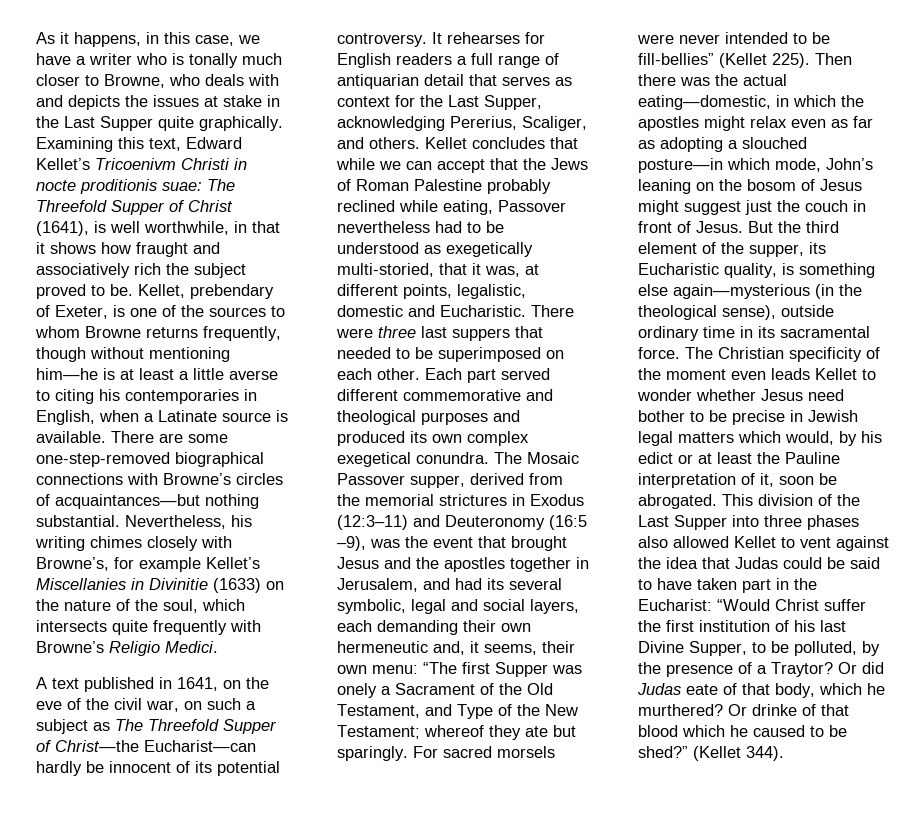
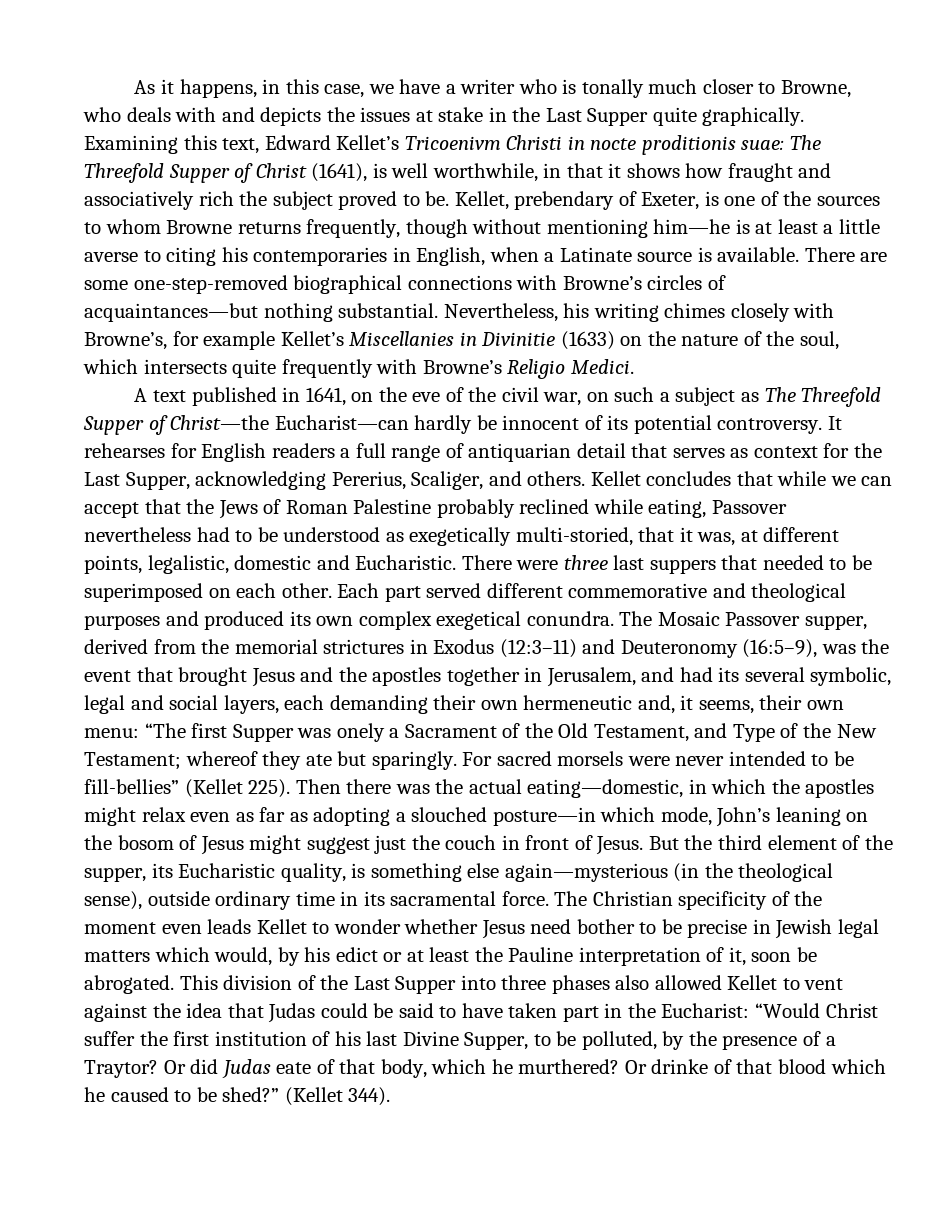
[549,515,587,530] [337,536,366,551] (16:5 –9), -> [742,639,818,658] (16:5–9),

